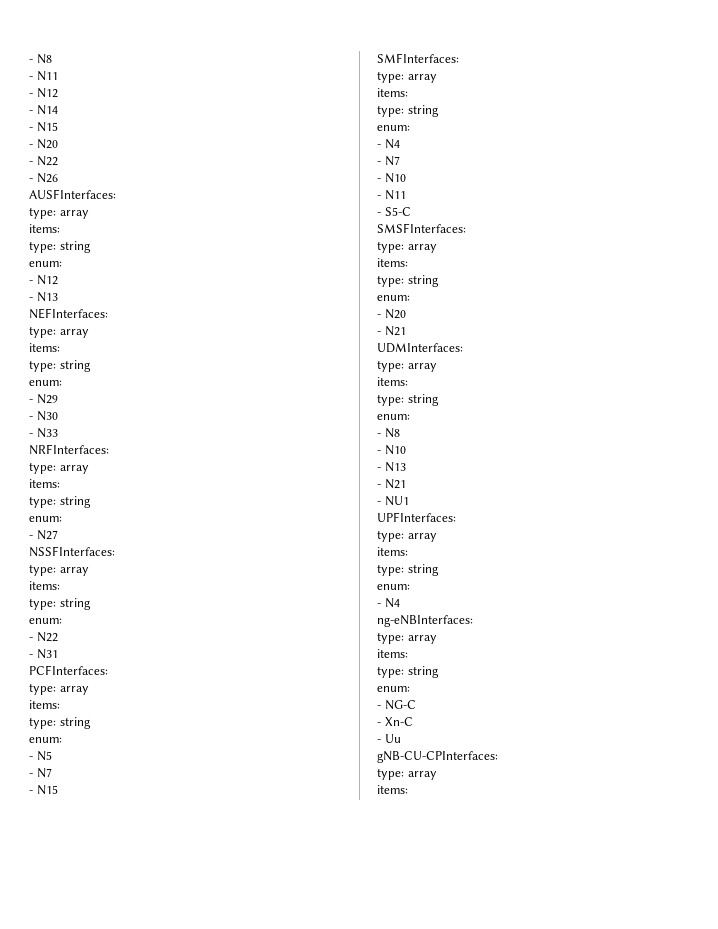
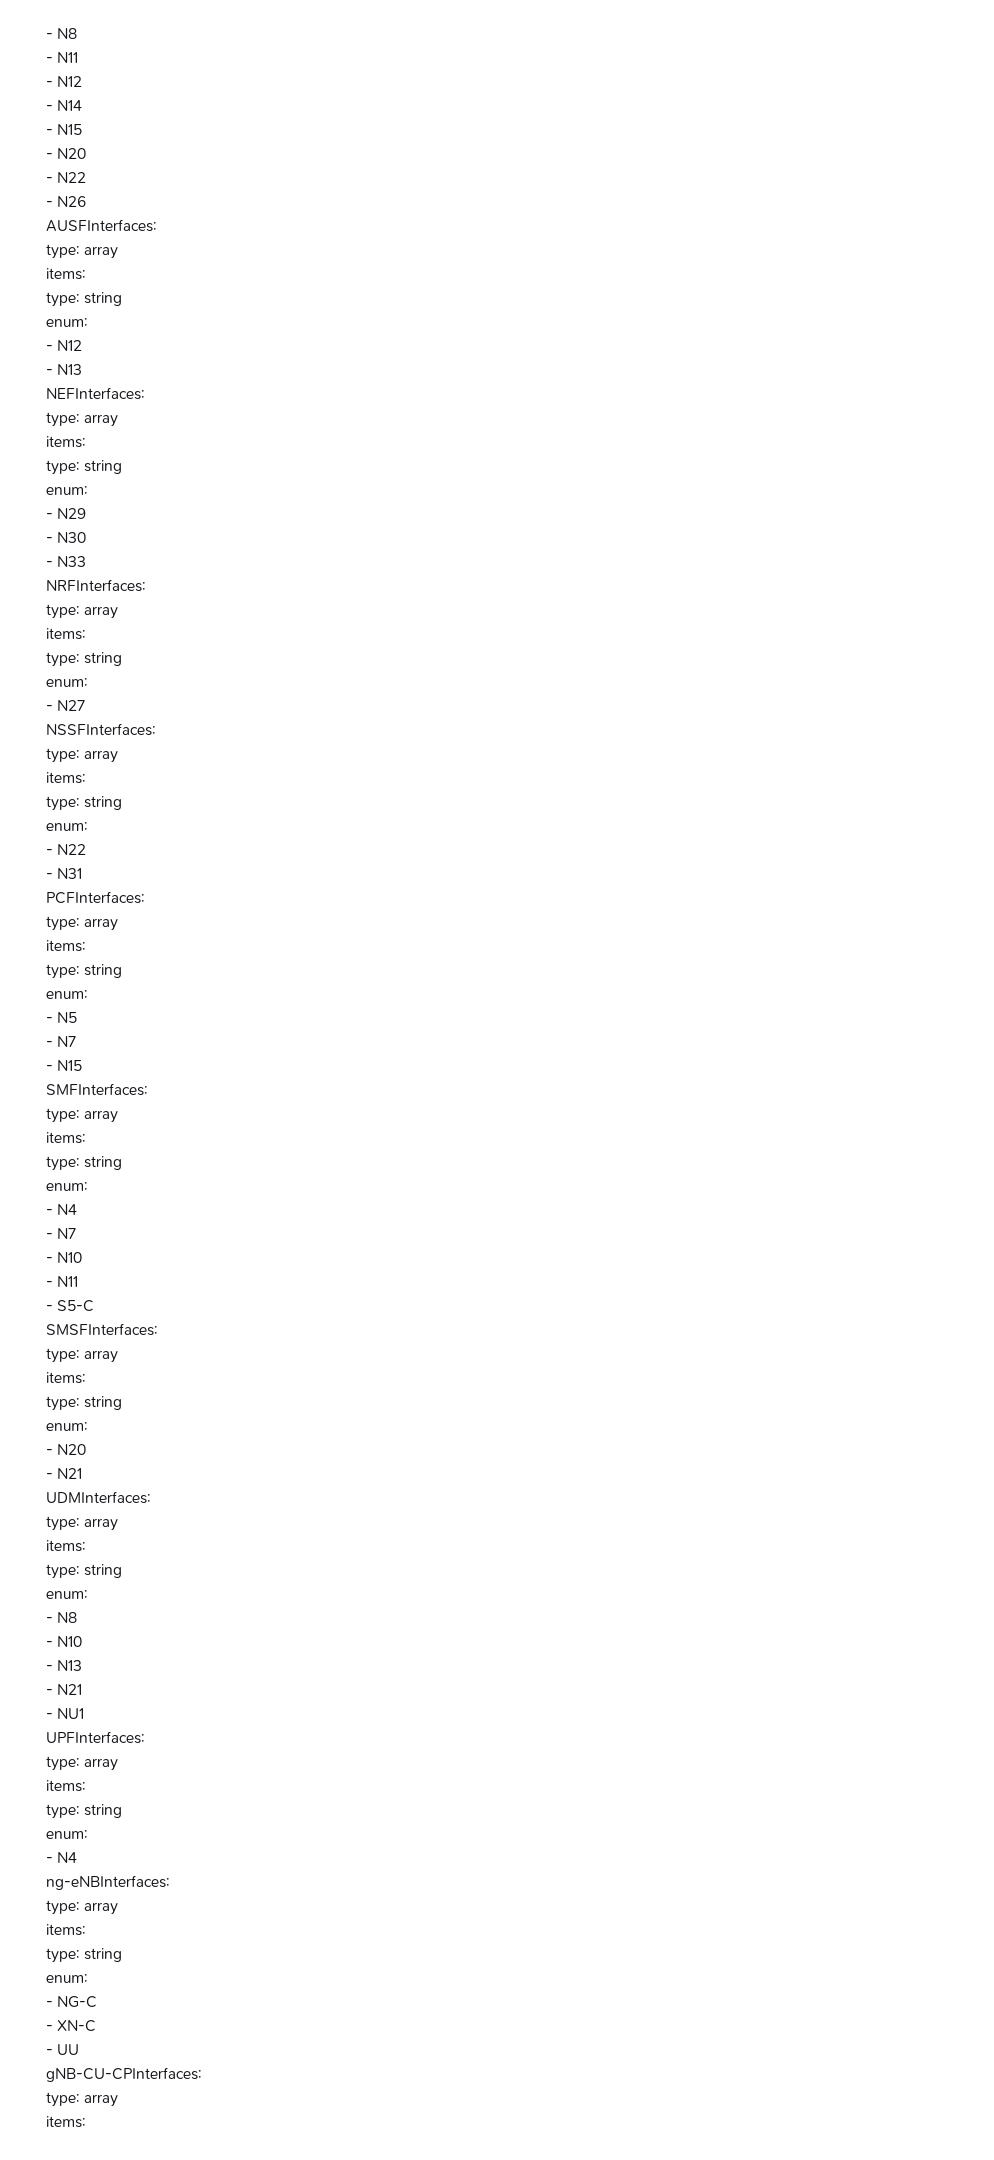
[384,717,413,726] [377,734,401,743] Xn-C // - Uu -> [57,2020,97,2032] [46,2044,80,2055] XN-C // - UU

